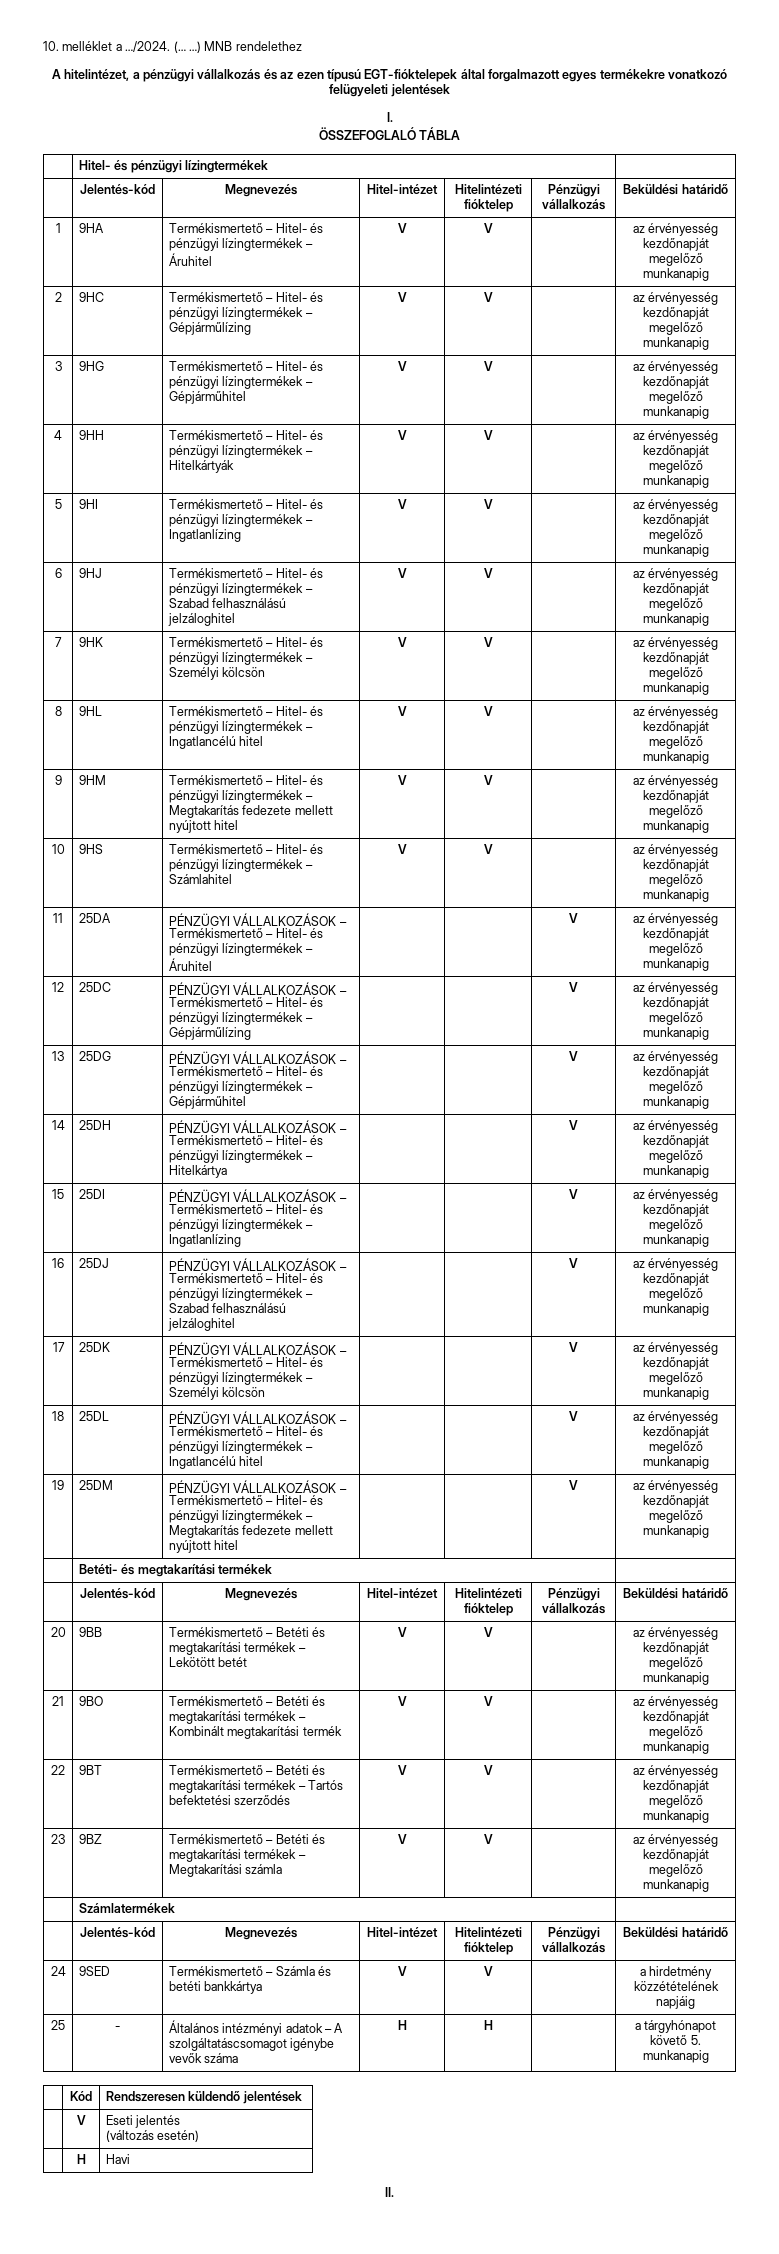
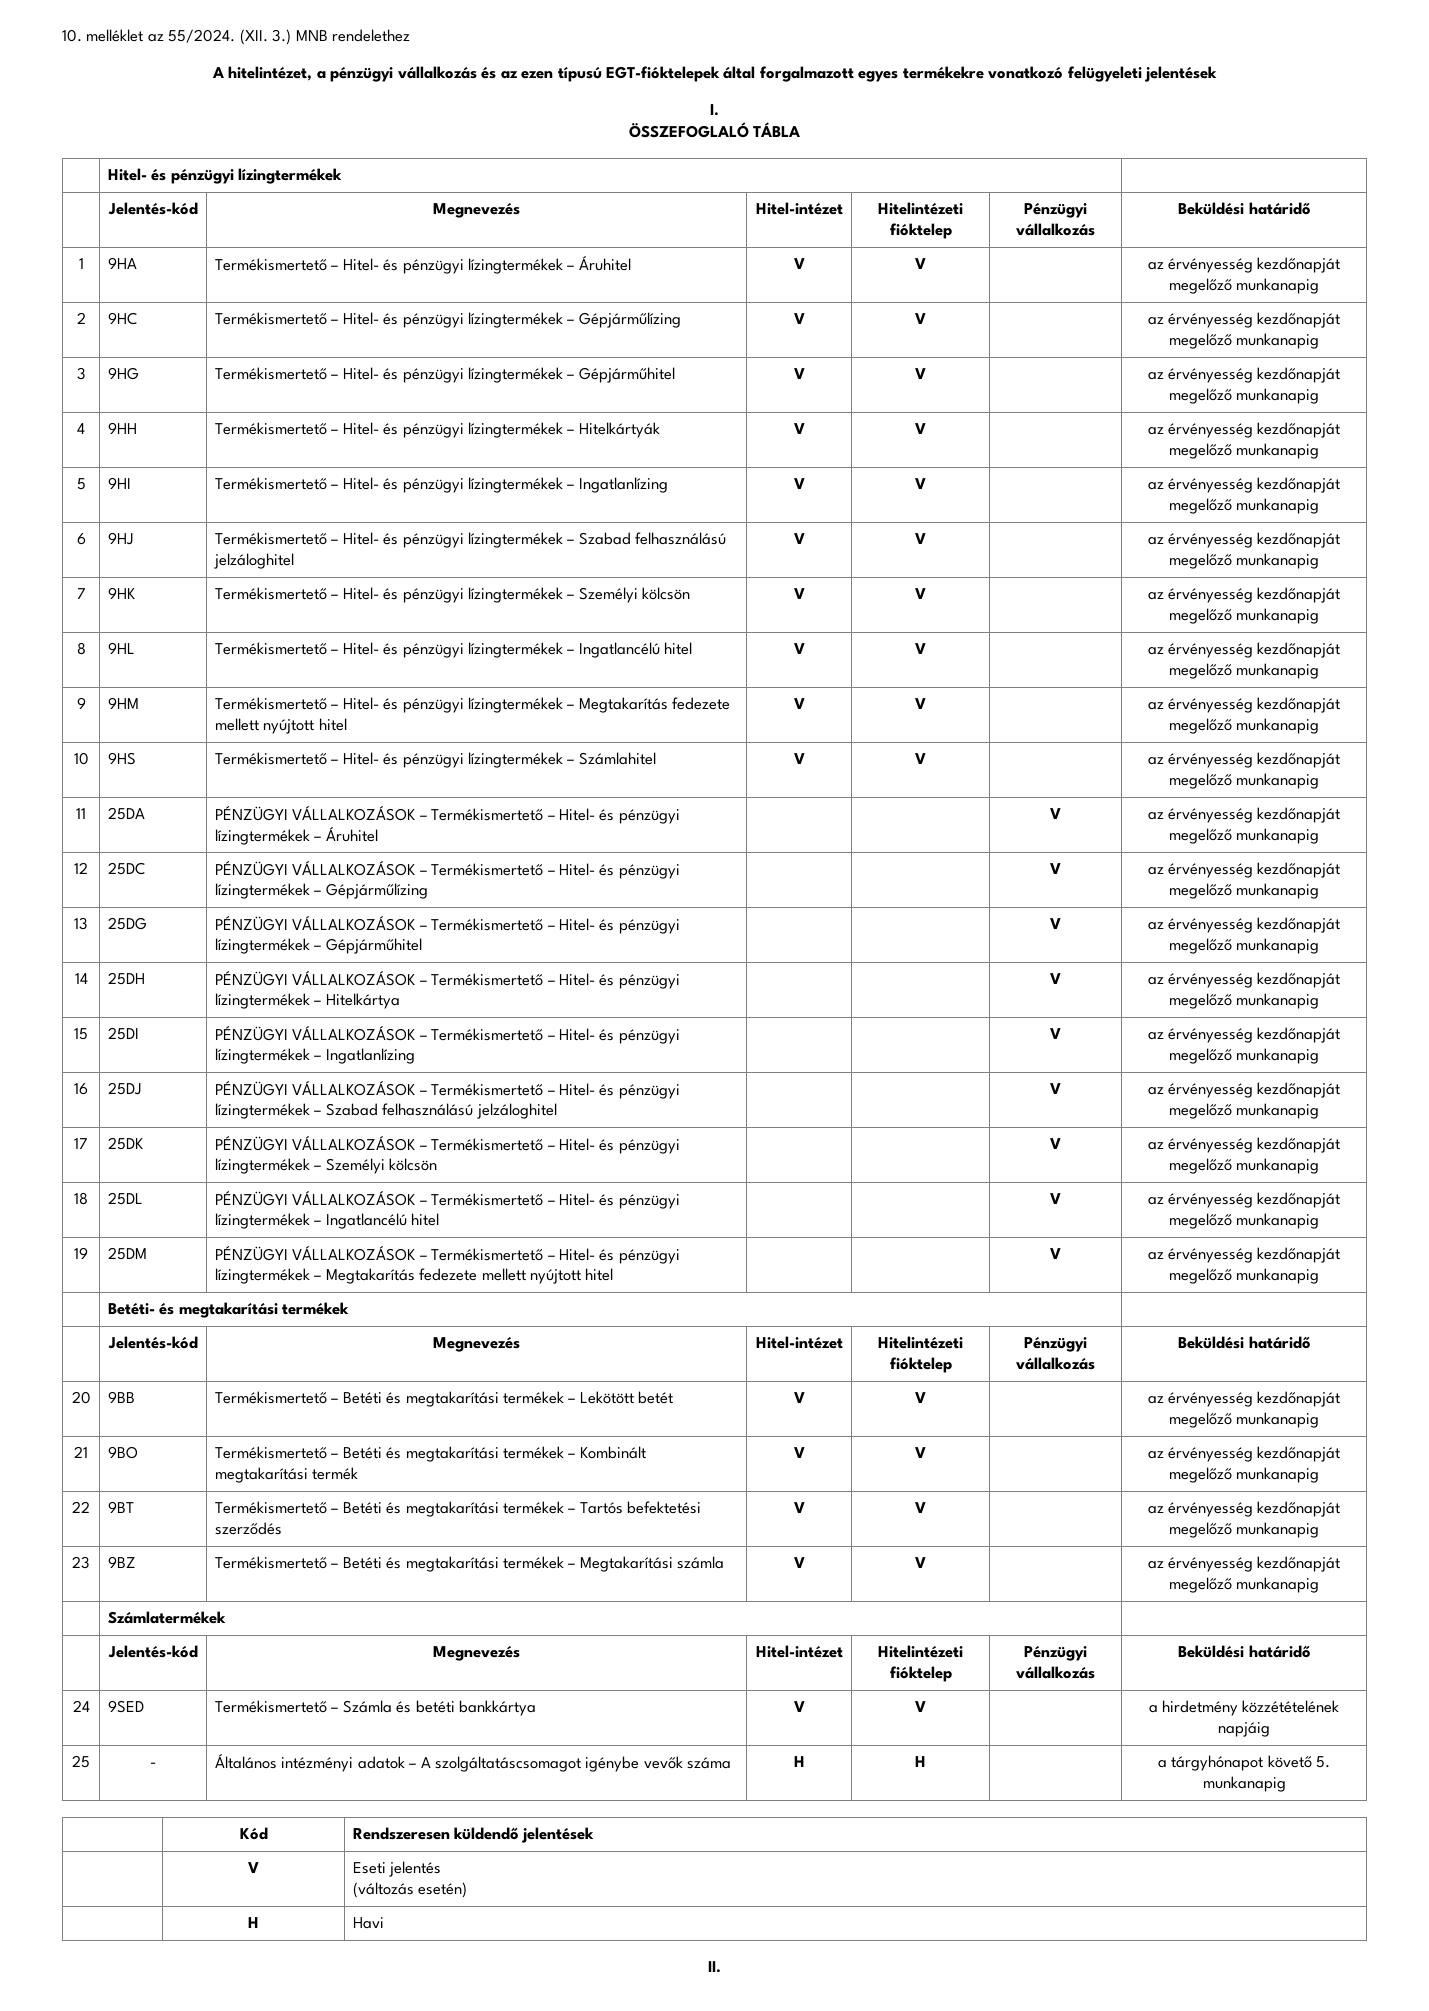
[115,41,201,53] a …/2024. (… …) -> [147,29,292,45] az 55/2024. (XII. 3.)

